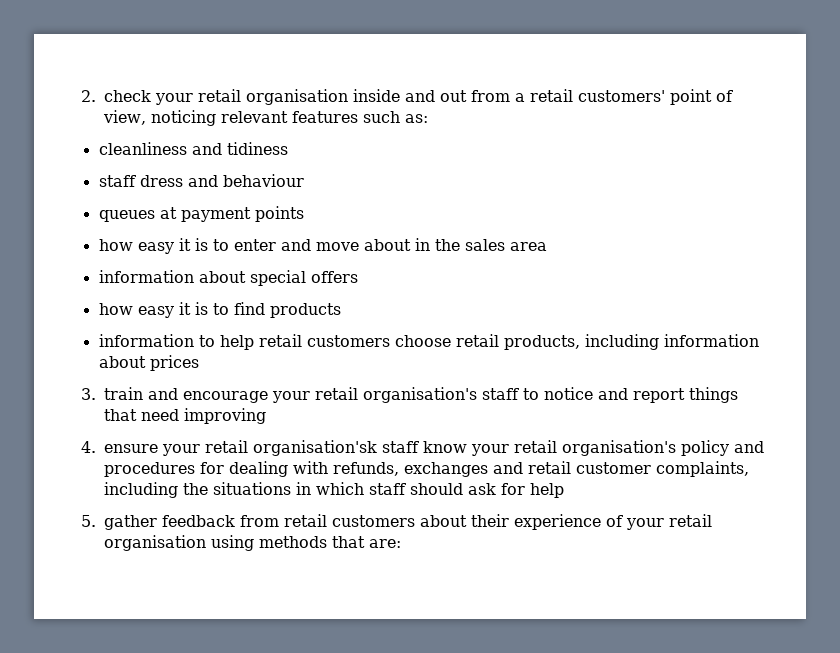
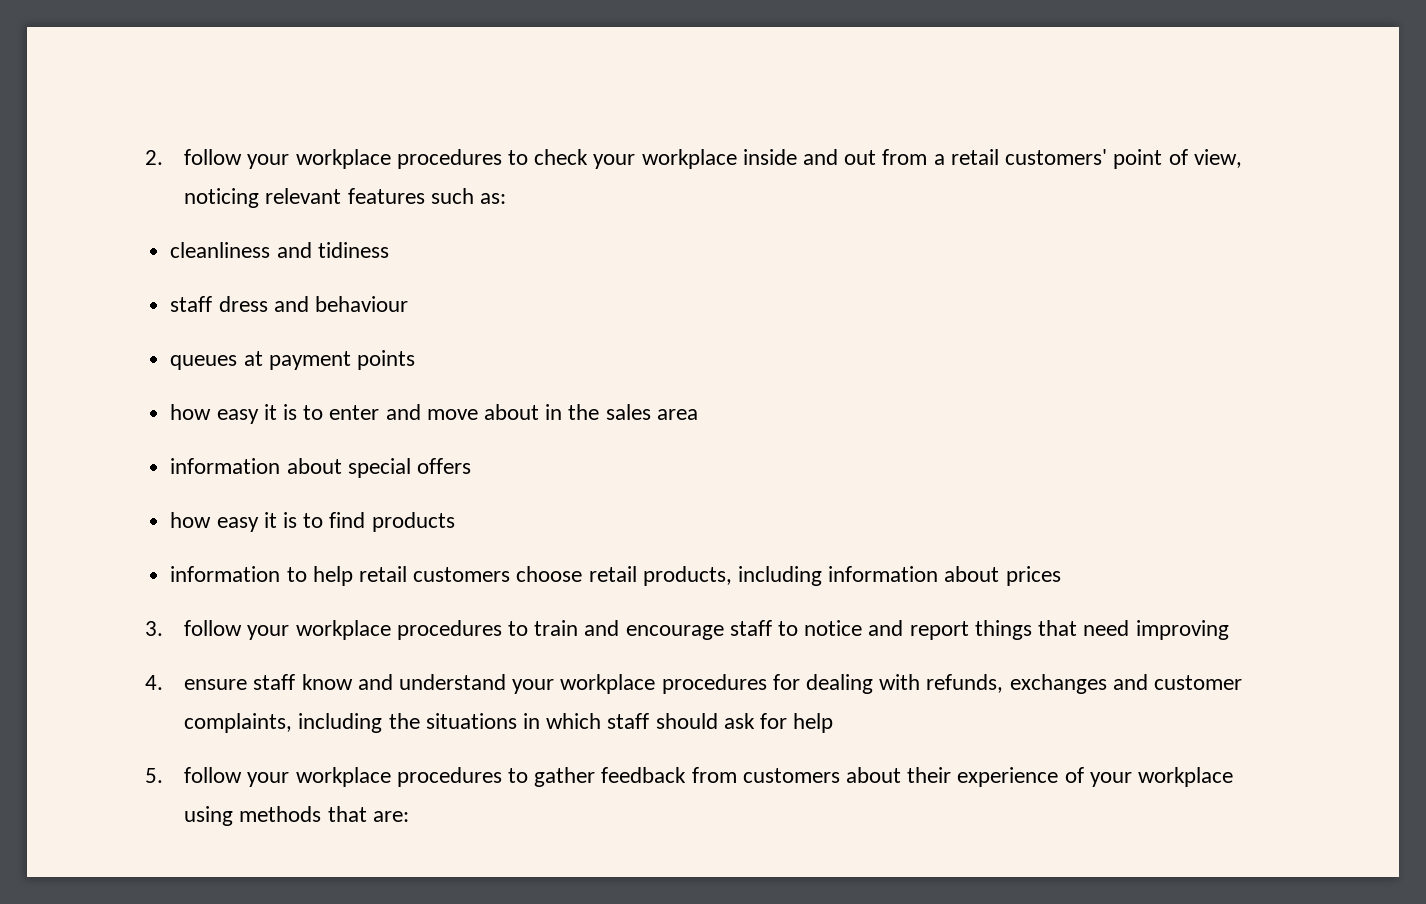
[104,89,348,105] check your retail organisation -> [184,149,737,169] follow your workplace procedures to check your workplace
[104,387,477,403] train and encourage your retail organisation's -> [184,620,724,640] follow your workplace procedures to train and encourage
[162,440,764,456] your retail organisation'sk staff know your retail organisation's policy and -> [253,674,656,694] staff know and understand your workplace
[528,461,571,474] retail -> (1148, 682) none
(96, 521) none -> [184,767,528,787] follow your workplace procedures to
[284,514,327,527] retail -> (737, 775) none
[669,514,712,527] [104,535,206,551] retail organisation -> [1138,767,1234,787] workplace

